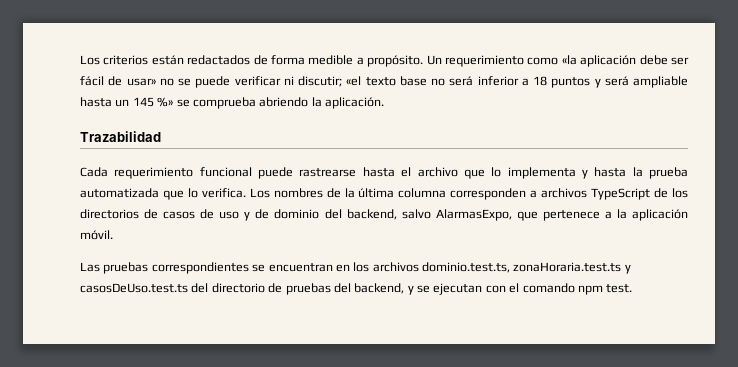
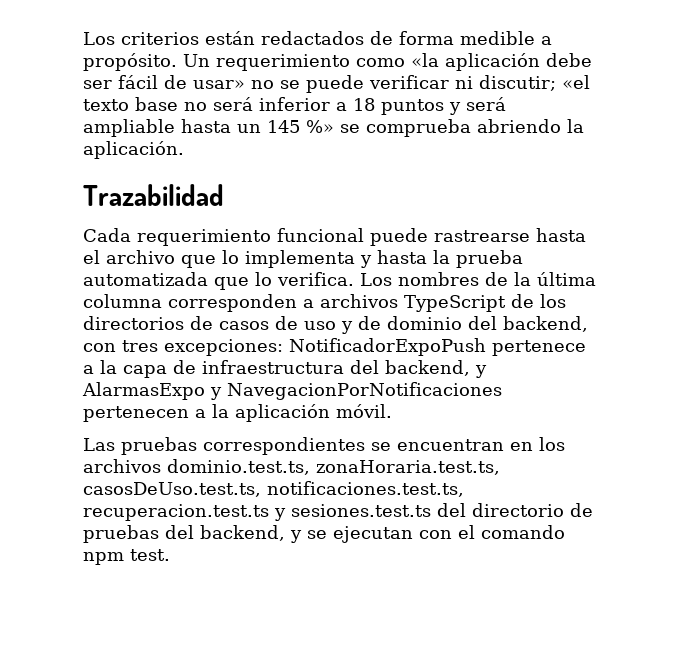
[401,209,600,221] salvo AlarmasExpo, que pertenece -> [83,338,586,356] [83,360,487,378] [82,382,502,400] [83,406,189,422] con tres excepciones: NotificadorExpoPush pertenece a la capa de infraestructura del backend, y AlarmasExpo y NavegacionPorNotificaciones pertenecen
[513,262,631,274] [80,283,188,293] zonaHoraria.test.ts y casosDeUso.test.ts -> [316,460,500,475] [83,481,464,497] [83,504,431,521] zonaHoraria.test.ts, casosDeUso.test.ts, notificaciones.test.ts, recuperacion.test.ts y sesiones.test.ts

